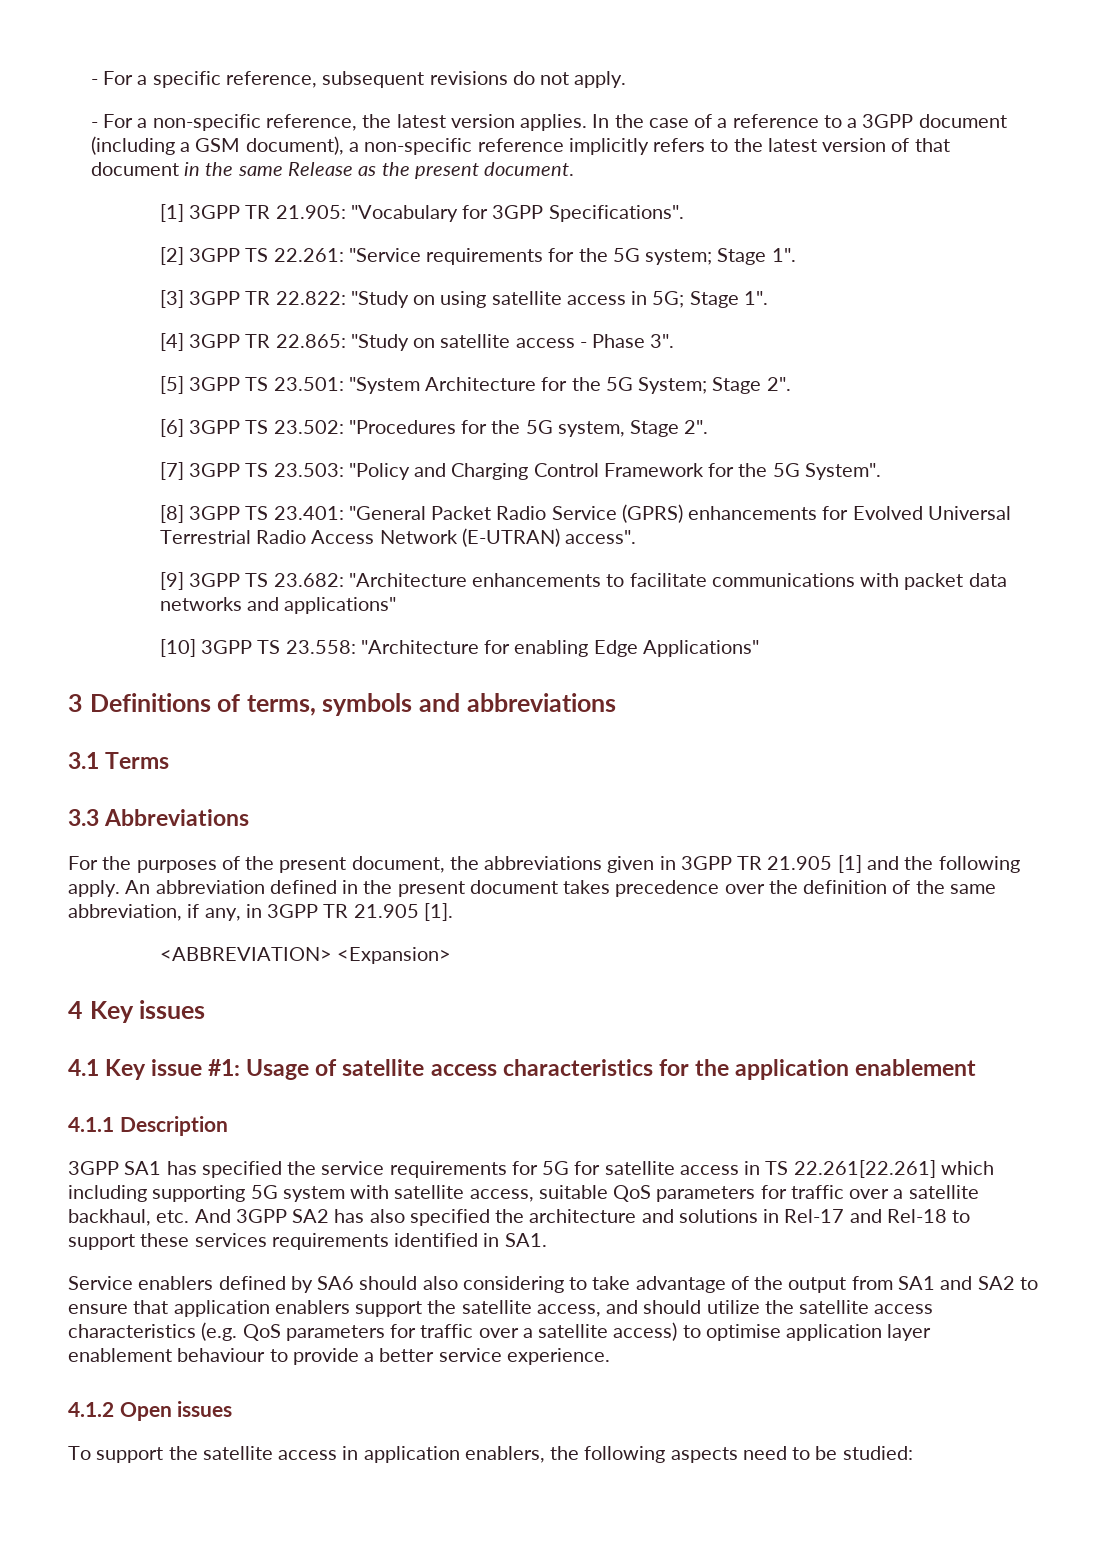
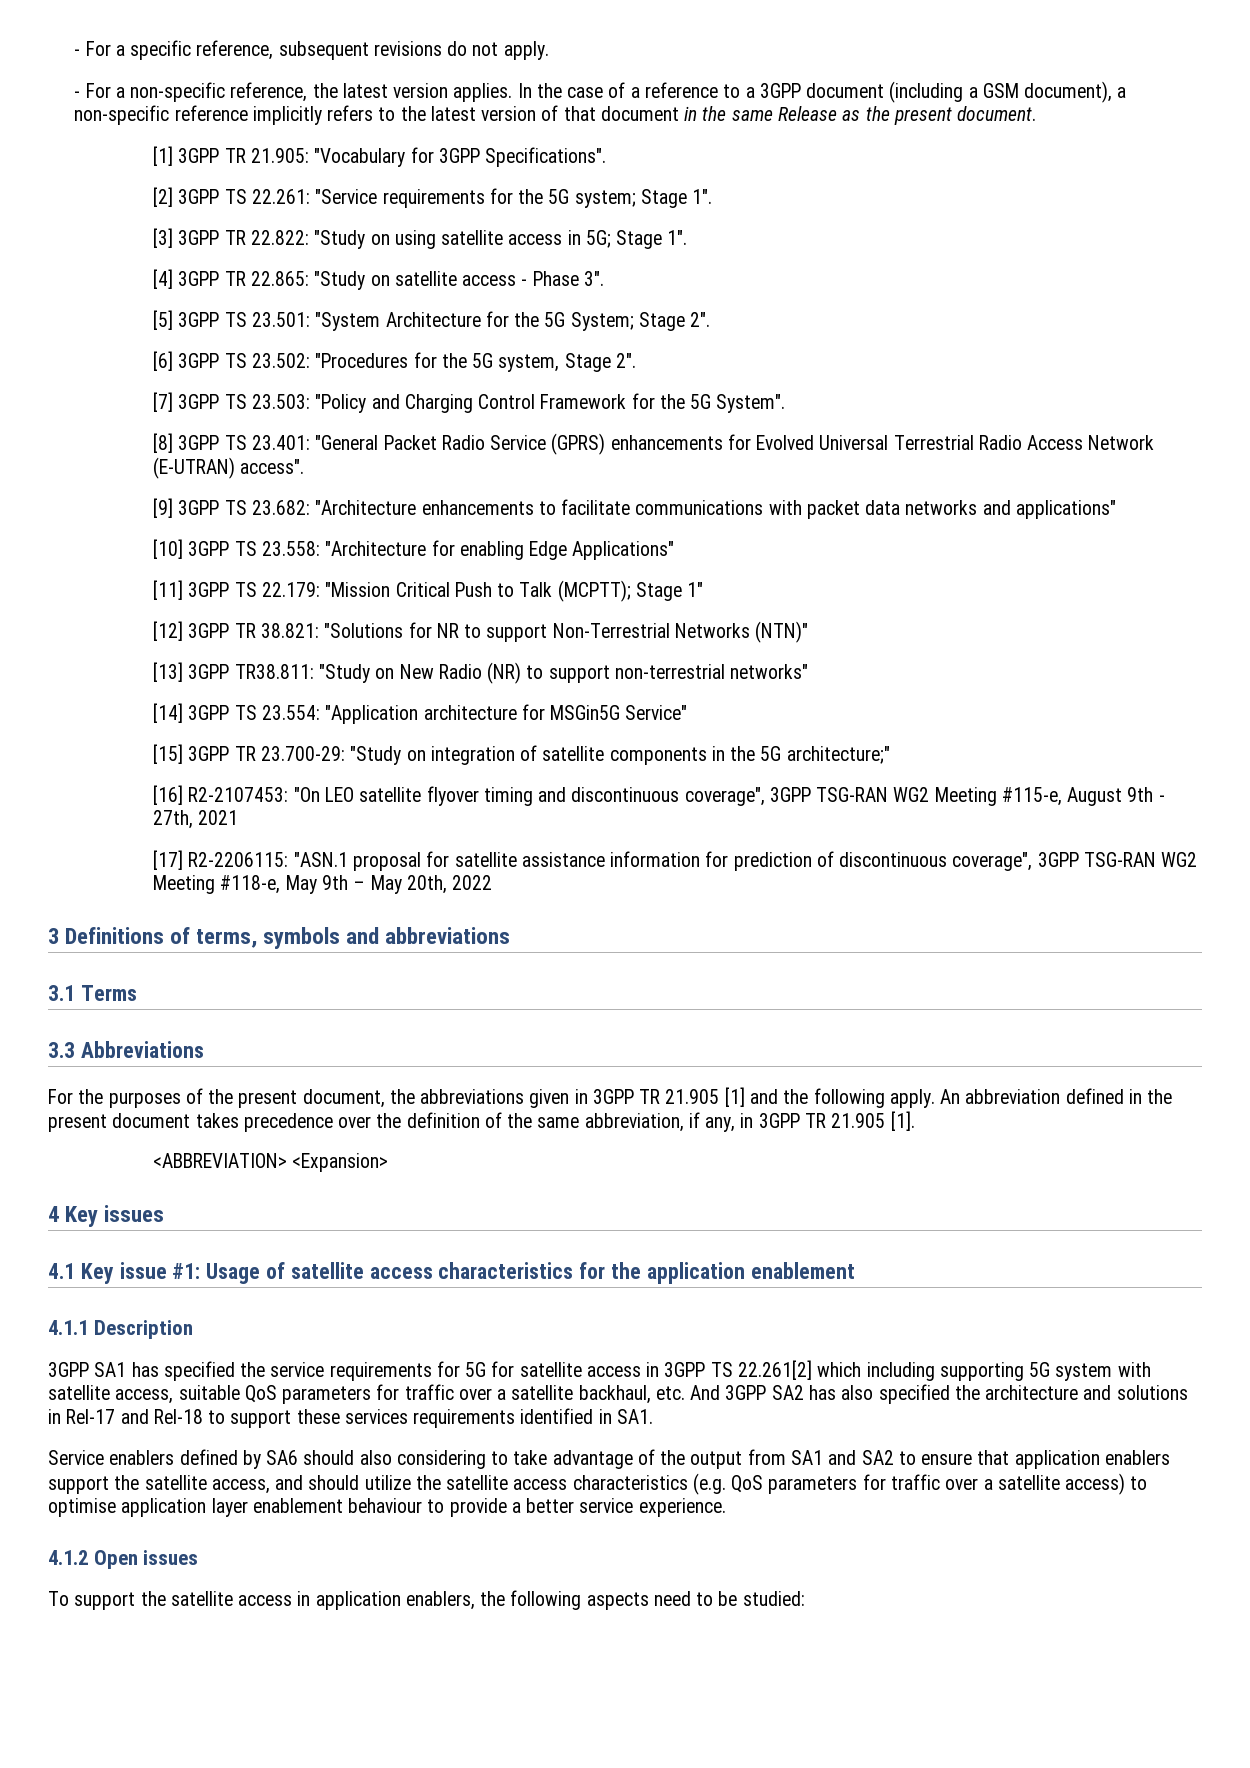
(759, 648) none -> [153,580,704,602] [153,621,809,643] [153,662,809,684] [153,703,688,724] [153,744,890,765] [153,785,1165,806] [153,810,239,829] [153,850,1198,871] [153,875,493,894] // [11] 3GPP TS 22.179: "Mission Critical Push to Talk (MCPTT); Stage 1" // [12] 3GPP TR 38.821: "Solutions for NR to support Non-Terrestrial Networks (NTN)" // [13] 3GPP TR38.811: "Study on New Radio (NR) to support non-terrestrial networks" // [14] 3GPP TS 23.554: "Application architecture for MSGin5G Service" // [15] 3GPP TR 23.700-29: "Study on integration of satellite components in the 5G architecture;" // [16] R2-2107453: "On LEO satellite flyover timing and discontinuous coverage", 3GPP TSG-RAN WG2 Meeting #115-e, August 9th - 27th, 2021 // [17] R2-2206115: "ASN.1 proposal for satellite assistance information for prediction of discontinuous coverage", 3GPP TSG-RAN WG2 Meeting #118-e, May 9th – May 20th, 2022
[765,1160,936,1178] TS 22.261[22.261] -> [664,1360,812,1380] 3GPP TS 22.261[2]

